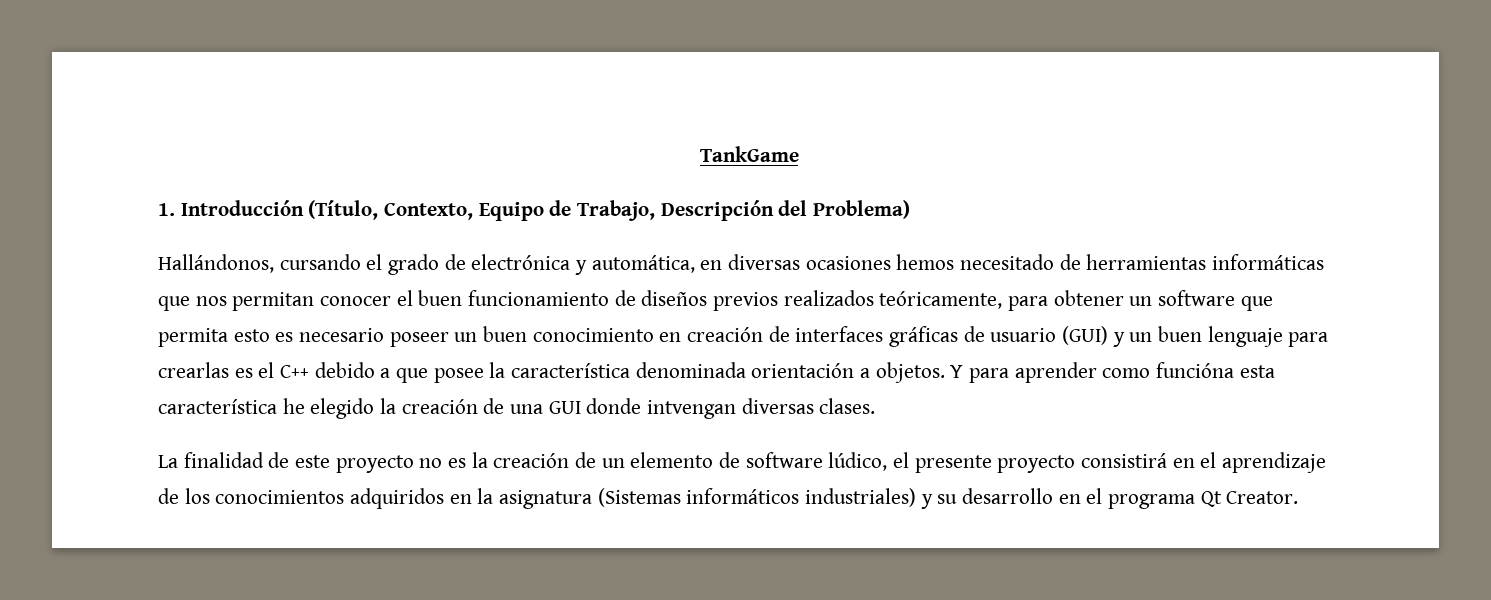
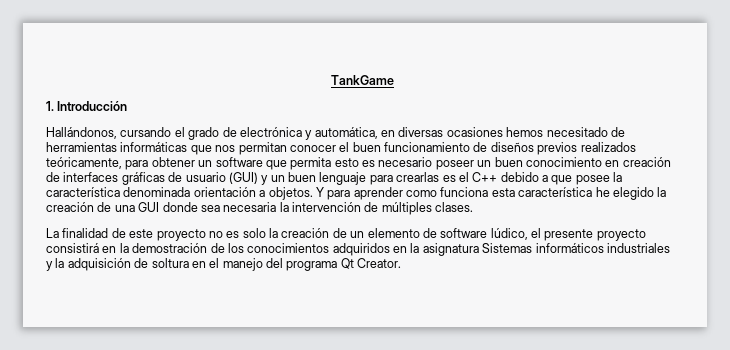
[308,200,911,221] (Título, Contexto, Equipo de Trabajo, Descripción del Problema) -> (128, 106) none
[1156,362,1235,378] funcióna -> [440,187,489,197] funciona
[647,398,814,419] intvengan diversas -> [200,202,432,215] sea necesaria la intervención de múltiples
(467, 463) none -> [242,228,266,238] solo
[1200,452,1327,473] el aprendizaje -> [119,243,208,253] la demostración
[597,488,1103,509] (Sistemas informáticos industriales) y su desarrollo en el -> [482,243,670,253] [46,258,283,271] Sistemas informáticos industriales y la adquisición de soltura en el manejo del

